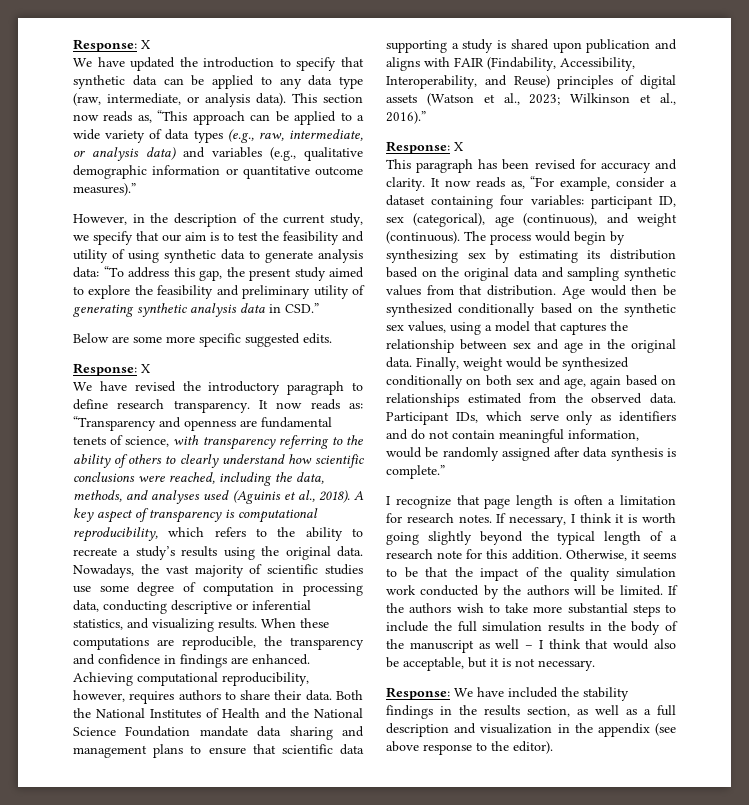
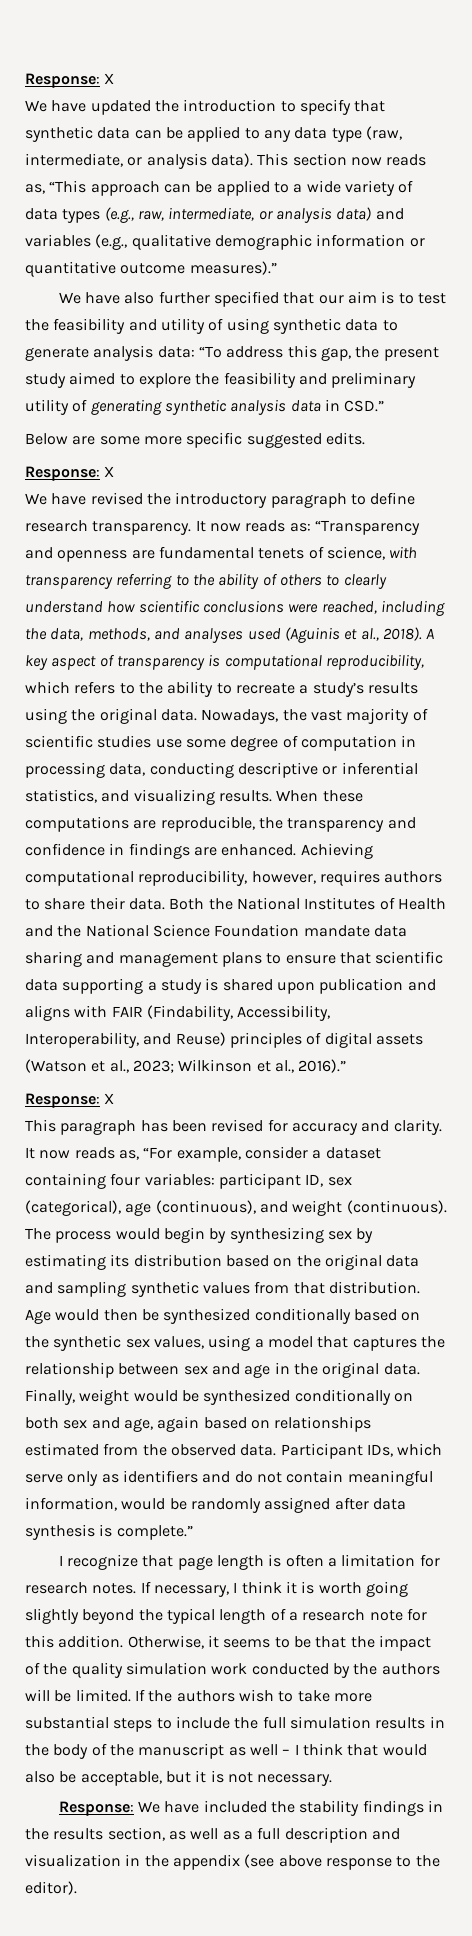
[73,213,363,227] [73,231,133,245] However, in the description of the current study, we specify -> [58,291,280,307] We have also further specified

